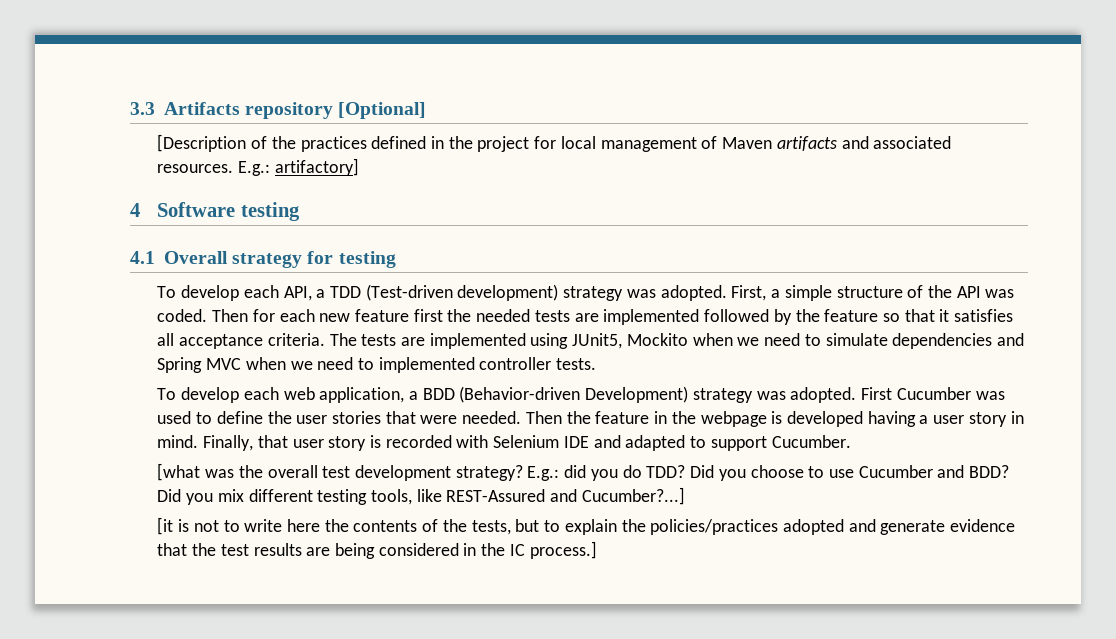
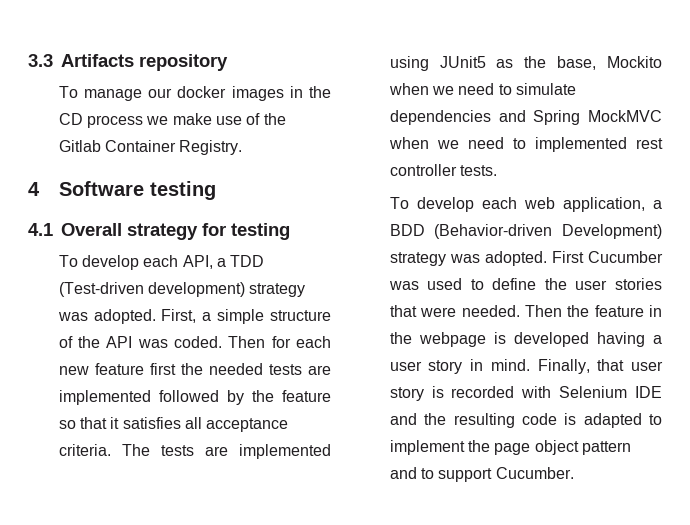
[338,102,427,119] [157,134,952,152] [157,158,359,176] [Optional] // [Description of the practices defined in the project for local management of Maven artifacts and associated resources. E.g.: artifactory] -> [58,86,331,101] [58,113,286,128] [58,140,243,155] // To manage our docker images in the CD process we make use of the Gitlab Container Registry.
[572,333,623,349] JUnit5, -> [439,56,597,70] JUnit5 as the base,
[206,358,242,370] MVC -> [588,110,662,122] MockMVC
(475, 365) none -> [636,138,663,149] rest
[625,435,851,451] [157,463,1010,481] [157,487,685,505] [157,517,1016,535] [157,541,597,559] adapted to support Cucumber. // [what was the overall test development strategy? E.g.: did you do TDD? Did you choose to use Cucumber and BDD? Did you mix different testing tools, like REST-Assured and Cucumber?...] // [it is not to write here the contents of the tests, but to explain the policies/practices adopted and generate evidence that the test results are being considered in the IC process.] -> [424,413,662,428] [389,440,632,455] [389,467,574,482] the resulting code is adapted to implement the page object pattern and to support Cucumber.

